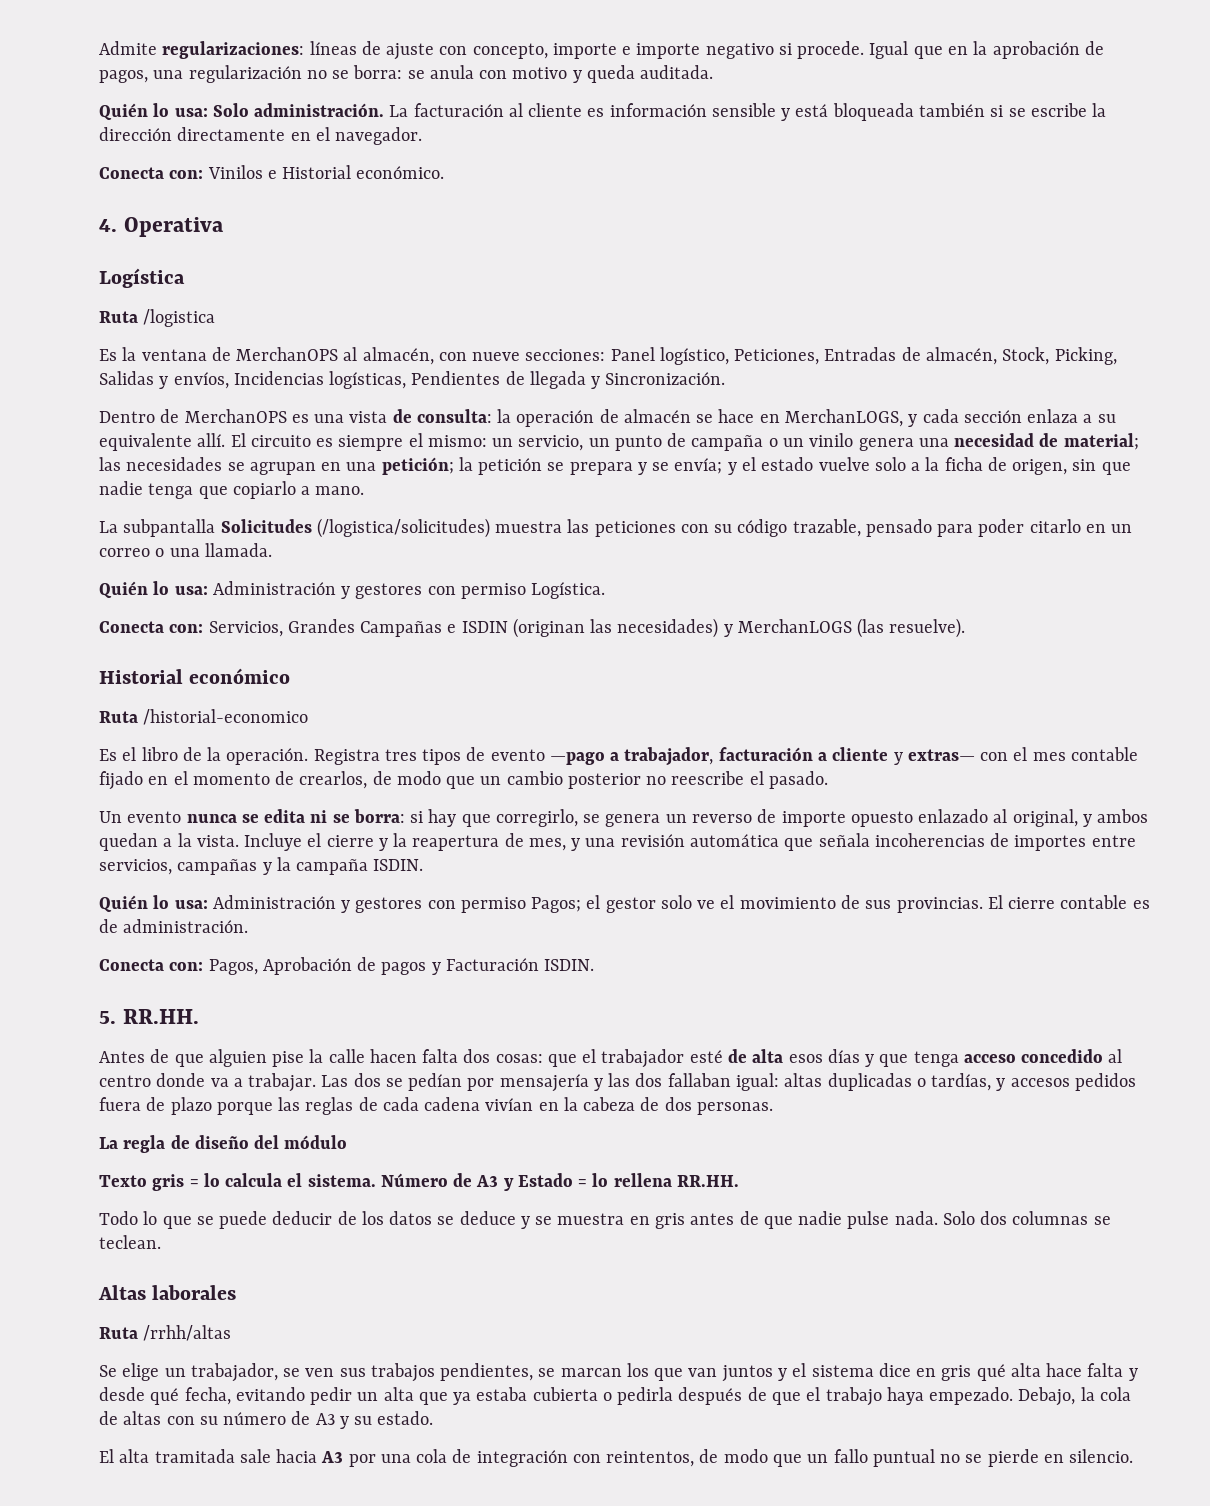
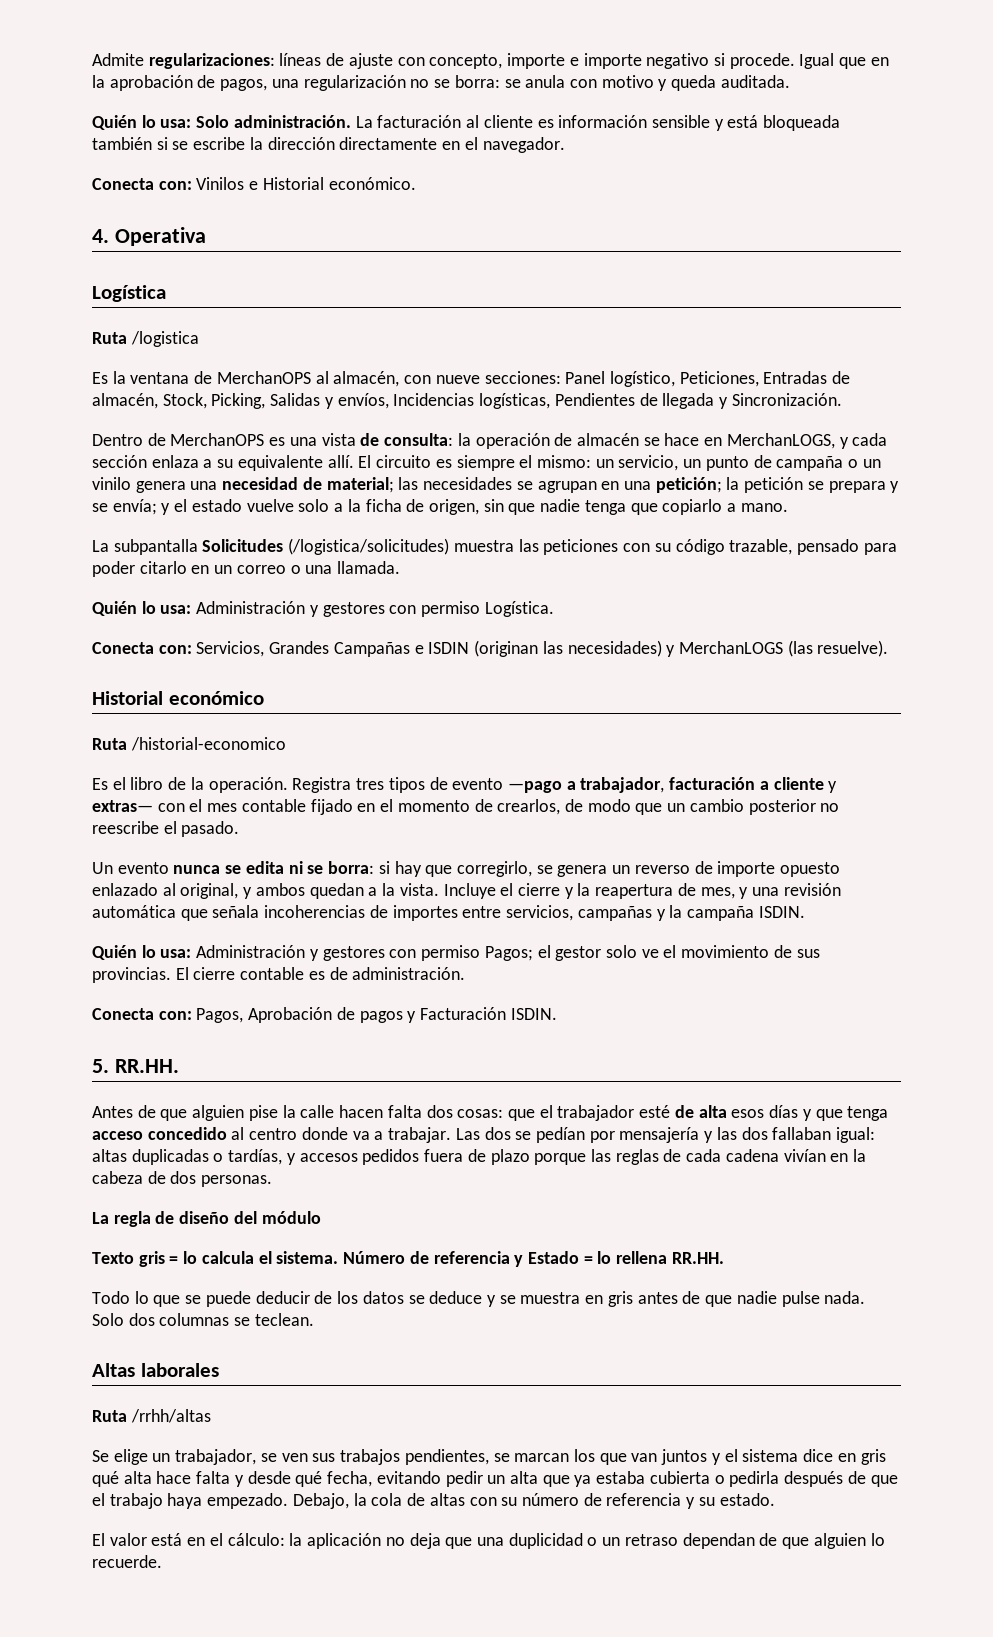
[476,1175,499,1187] A3 -> [433,1251,510,1264] referencia
[315,1413,335,1425] A3 -> [606,1493,682,1506] referencia
[119,1449,1134,1467] alta tramitada sale hacia A3 por una cola de integración con reintentos, de modo que un fallo puntual no se pierde en silencio. -> [109,1533,885,1549] [92,1555,162,1568] valor está en el cálculo: la aplicación no deja que una duplicidad o un retraso dependan de que alguien lo recuerde.

